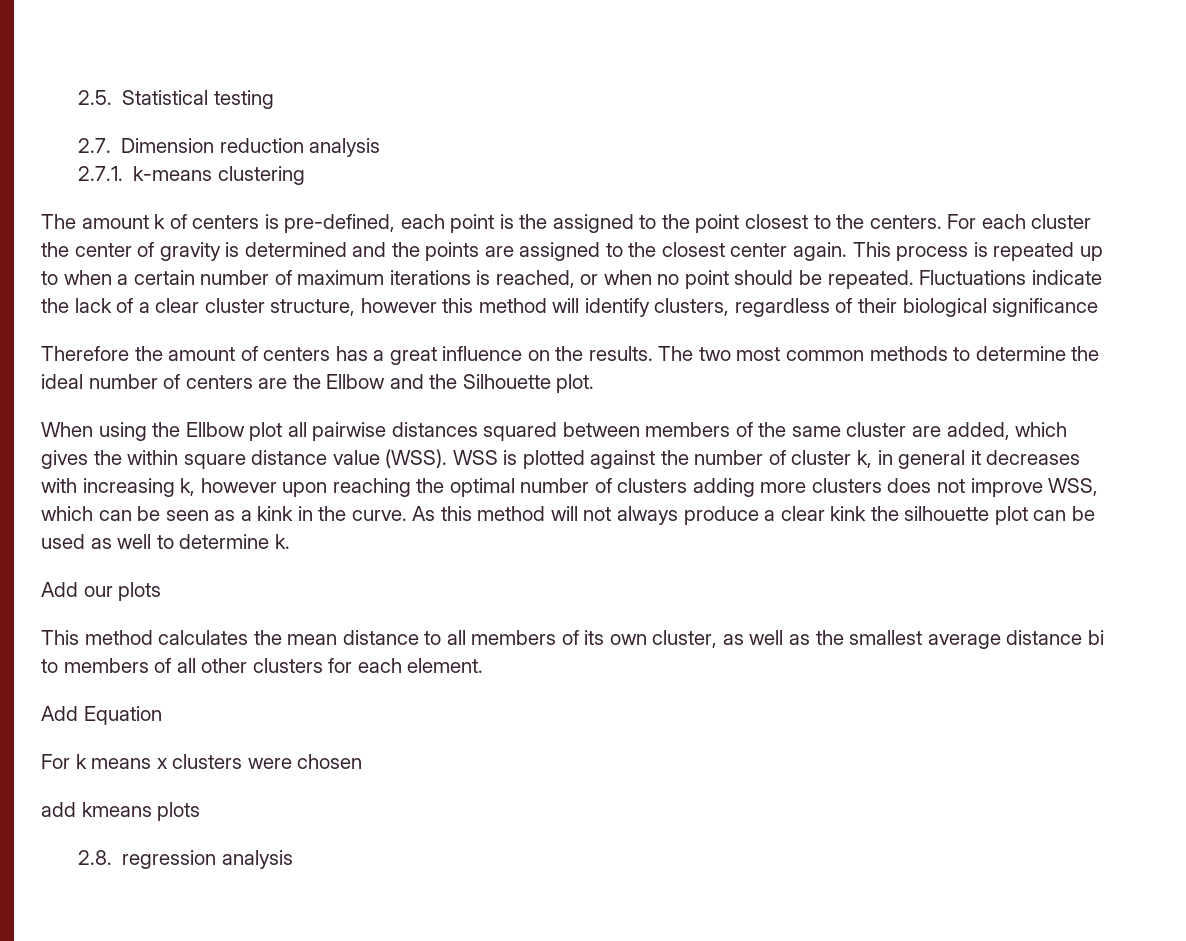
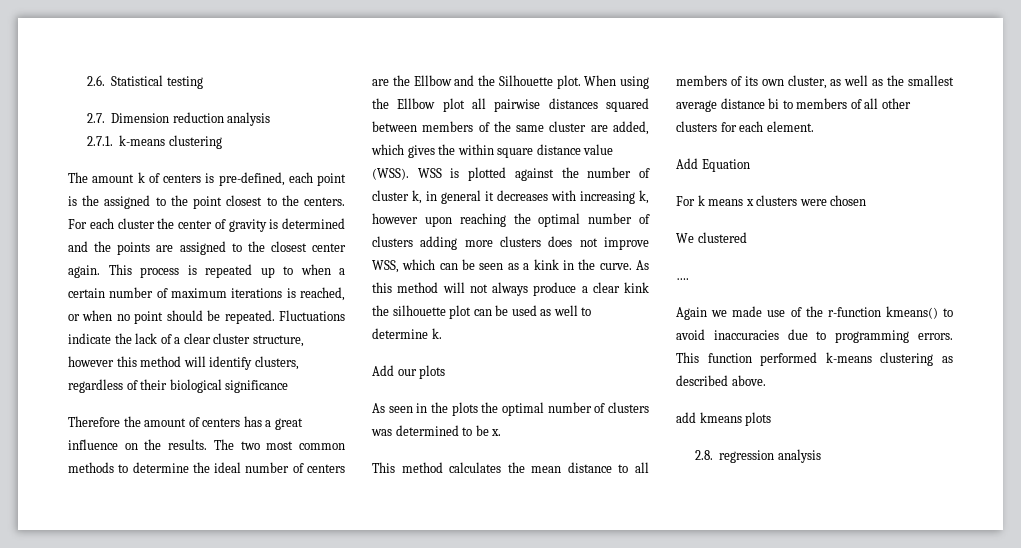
[78,90,113,105] 2.5. -> [86,75,105,86] 2.6.
(595, 383) // -> (581, 82) none
(162, 591) none -> [372,402,649,416] [371,425,502,436] // As seen in the plots the optimal number of clusters was determined to be x.
(363, 761) none -> [676,232,747,243] [676,278,689,280] [676,306,953,320] [676,329,953,343] [676,352,953,366] [676,375,766,386] // We clustered // …. // Again we made use of the r-function kmeans() to avoid inaccuracies due to programming errors. This function performed k-means clustering as described above.

